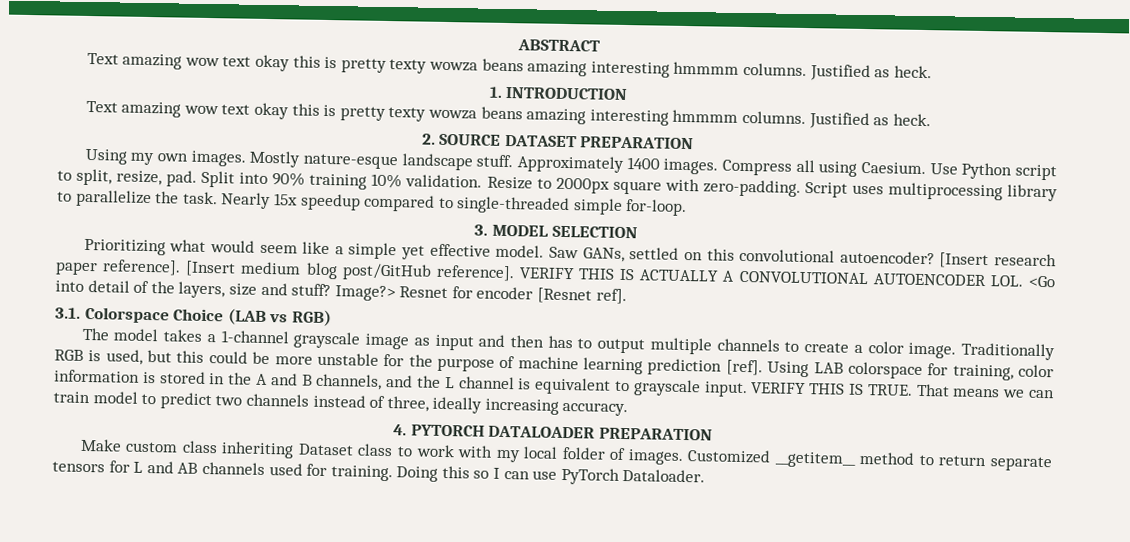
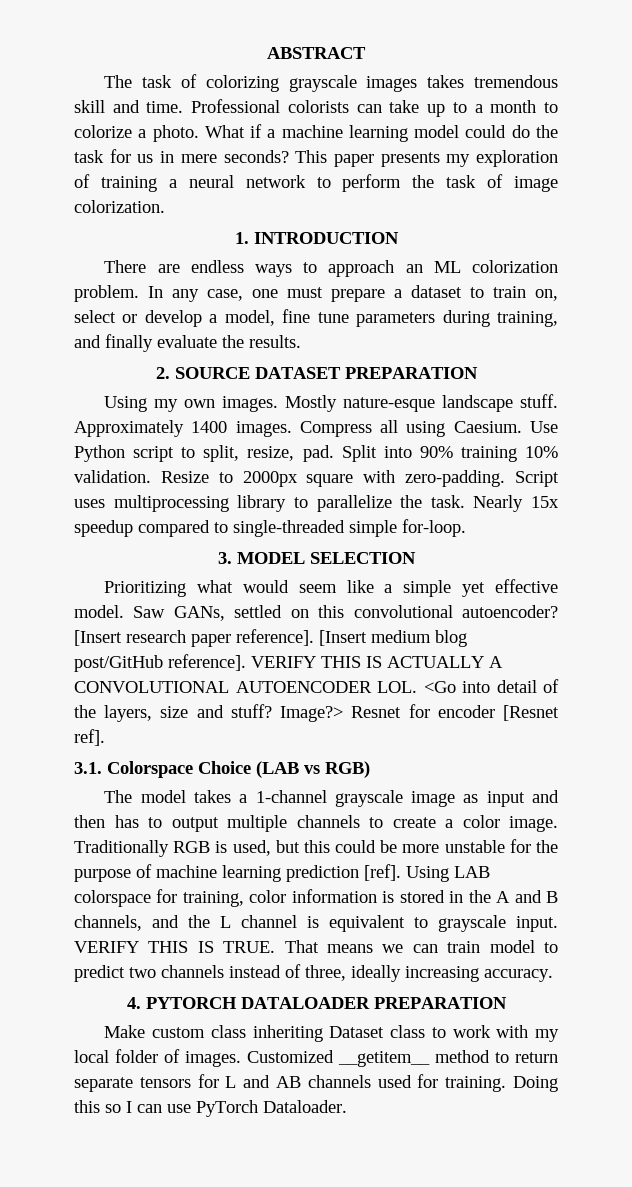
[86,52,932,82] [488,86,629,101] [85,100,931,130] Text amazing wow text okay this is pretty texty wowza beans amazing interesting hmmmm columns. Justified as heck. // 1. INTRODUCTION // Text amazing wow text okay this is pretty texty wowza beans amazing interesting hmmmm columns. Justified as heck. -> [104,74,558,92] [74,99,559,117] [74,124,558,142] [74,149,558,167] [74,174,558,192] [74,200,165,213] [234,232,399,244] [104,260,558,277] [74,285,558,302] [74,309,559,327] [74,334,301,352] The task of colorizing grayscale images takes tremendous skill and time. Professional colorists can take up to a month to colorize a photo. What if a machine learning model could do the task for us in mere seconds? This paper presents my exploration of training a neural network to perform the task of image colorization. // 1. INTRODUCTION // There are endless ways to approach an ML colorization problem. In any case, one must prepare a dataset to train on, select or develop a model, fine tune parameters during training, and finally evaluate the results.

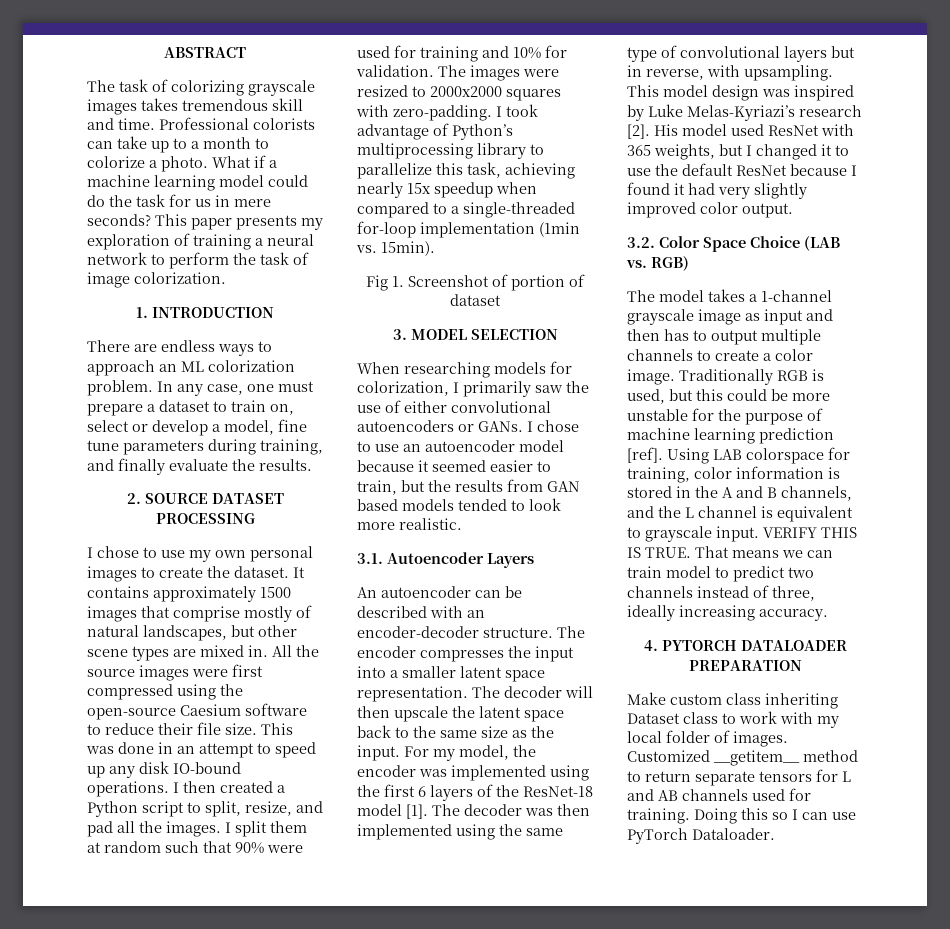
[344,367,478,379] [104,394,558,412] [74,420,558,437] PREPARATION // Using my own images. Mostly nature-esque landscape stuff. Approximately 1400 images. Compress all using Caesium. Use -> [155,513,255,524] [87,546,313,562] [87,566,305,582] [87,586,291,602] [87,605,312,622] [87,625,297,641] [87,645,319,661] [87,664,263,681] [87,684,243,700] [87,703,307,720] [87,722,293,735] [86,742,316,758] [87,761,241,778] [87,781,285,797] PROCESSING // I chose to use my own personal images to create the dataset. It contains approximately 1500 images that comprise mostly of natural landscapes, but other scene types are mixed in. All the source images were first compressed using the open-source Caesium software to reduce their file size. This was done in an attempt to speed up any disk IO-bound operations. I then created a
[302,445,559,462] [74,470,559,487] [74,495,524,512] pad. Split into 90% training 10% validation. Resize to 2000px square with zero-padding. Script uses multiprocessing library to parallelize the task. Nearly -> [296,801,323,813] [87,821,307,837] [87,841,303,854] [357,45,567,62] [356,65,559,81] [357,85,561,101] [356,104,538,121] [357,123,513,140] [357,143,544,159] [357,162,575,179] [357,182,403,198] and pad all the images. I split them at random such that 90% were used for training and 10% for validation. The images were resized to 2000x2000 squares with zero-padding. I took advantage of Python’s multiprocessing library to parallelize this task, achieving nearly
(133, 528) none -> [496,182,537,194] when
[233,519,466,537] [217,552,416,564] [104,579,558,597] [74,605,558,621] [74,629,467,647] [74,654,503,672] [74,679,559,693] [74,704,559,722] [74,729,105,746] [74,761,193,778] single-threaded simple for-loop. // 3. MODEL SELECTION // Prioritizing what would seem like a simple yet effective model. Saw GANs, settled on this convolutional autoencoder? [Insert research paper reference]. [Insert medium blog post/GitHub reference]. VERIFY THIS IS ACTUALLY A CONVOLUTIONAL AUTOENCODER LOL. <Go into detail of the layers, size and stuff? Image?> Resnet for encoder [Resnet ref]. // 3.1. Colorspace -> [451,202,575,218] [357,221,580,238] [356,241,435,256] [366,274,585,291] [450,294,501,306] [392,329,558,340] [357,361,572,378] [357,381,589,397] [357,400,551,413] [357,420,579,432] [357,440,564,452] [357,460,551,472] [357,479,580,495] [357,498,561,511] [357,518,462,530] [357,552,534,568] [357,586,522,598] [357,606,485,618] [357,626,585,638] [357,646,574,662] [357,666,545,682] [357,686,593,702] [357,706,564,722] [357,725,554,738] [357,745,536,761] [357,765,589,781] [357,784,593,801] [357,804,590,819] [357,824,563,840] [627,45,855,62] [627,65,833,81] [627,85,854,101] [627,104,862,121] [627,124,854,139] [627,144,849,160] [627,163,857,176] [627,182,807,199] [627,202,793,218] [627,236,746,252] a single-threaded for-loop implementation (1min vs. 15min). // Fig 1. Screenshot of portion of dataset // 3. MODEL SELECTION // When researching models for colorization, I primarily saw the use of either convolutional autoencoders or GANs. I chose to use an autoencoder model because it seemed easier to train, but the results from GAN based models tended to look more realistic. // 3.1. Autoencoder Layers // An autoencoder can be described with an encoder-decoder structure. The encoder compresses the input into a smaller latent space representation. The decoder will then upscale the latent space back to the same size as the input. For my model, the encoder was implemented using the first 6 layers of the ResNet-18 model [1]. The decoder was then implemented using the same type of convolutional layers but in reverse, with upsampling. This model design was inspired by Luke Melas-Kyriazi’s research [2]. His model used ResNet with 365 weights, but I changed it to use the default ResNet because I found it had very slightly improved color output. // 3.2. Color Space
[304,765,320,774] vs -> [626,260,647,268] vs.

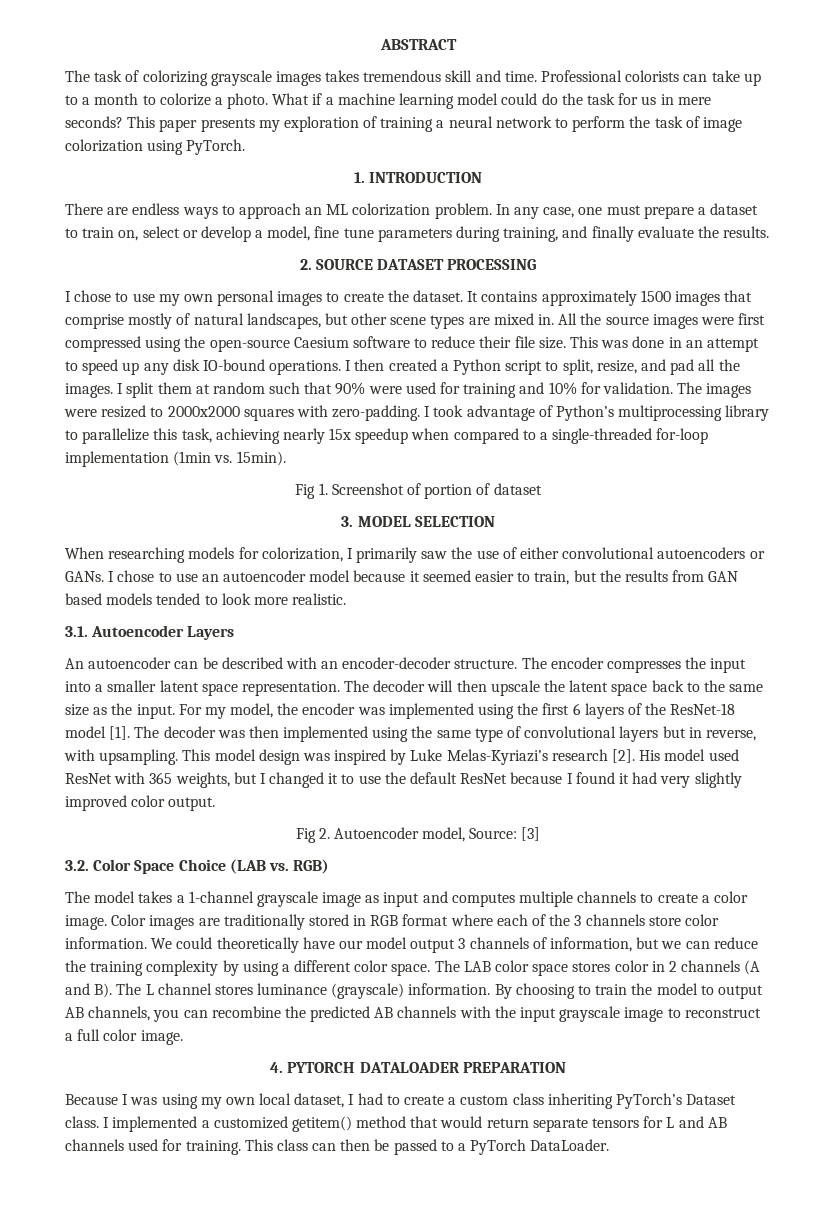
[134,272,226,284] colorization. -> [65,139,246,155] colorization using PyTorch.
(793, 210) none -> [295,827,541,843] // Fig 2. Autoencoder model, Source: [3]
[627,329,758,345] then has to output -> [451,893,515,907] computes
[679,369,824,385] [627,389,830,404] [627,408,823,425] [627,428,834,444] [627,447,850,464] [627,466,840,483] [627,486,852,501] [627,506,853,522] [627,526,857,542] [627,546,833,558] [627,566,814,582] [627,585,815,601] [627,605,828,621] [643,640,847,651] [688,660,802,671] [627,692,838,709] [627,711,839,728] [627,730,788,747] [627,750,858,766] [627,771,641,782] Traditionally RGB is used, but this could be more unstable for the purpose of machine learning prediction [ref]. Using LAB colorspace for training, color information is stored in the A and B channels, and the L channel is equivalent to grayscale input. VERIFY THIS IS TRUE. That means we can train model to predict two channels instead of three, ideally increasing accuracy. // 4. PYTORCH DATALOADER PREPARATION // Make custom class inheriting Dataset class to work with my local folder of images. Customized __getitem__ method to -> [111,914,719,930] [65,937,758,953] [65,960,761,976] [65,983,763,999] [65,1006,761,1022] [65,1029,183,1045] [270,1062,566,1073] [65,1093,737,1109] [65,1116,483,1132] Color images are traditionally stored in RGB format where each of the 3 channels store color information. We could theoretically have our model output 3 channels of information, but we can reduce the training complexity by using a different color space. The LAB color space stores color in 2 channels (A and B). The L channel stores luminance (grayscale) information. By choosing to train the model to output AB channels, you can recombine the predicted AB channels with the input grayscale image to reconstruct a full color image. // 4. PYTORCH DATALOADER PREPARATION // Because I was using my own local dataset, I had to create a custom class inheriting PyTorch’s Dataset class. I implemented a customized getitem() method that would
[694,808,856,824] [627,828,775,844] Doing this so I can use PyTorch Dataloader. -> [244,1139,610,1155] This class can then be passed to a PyTorch DataLoader.

